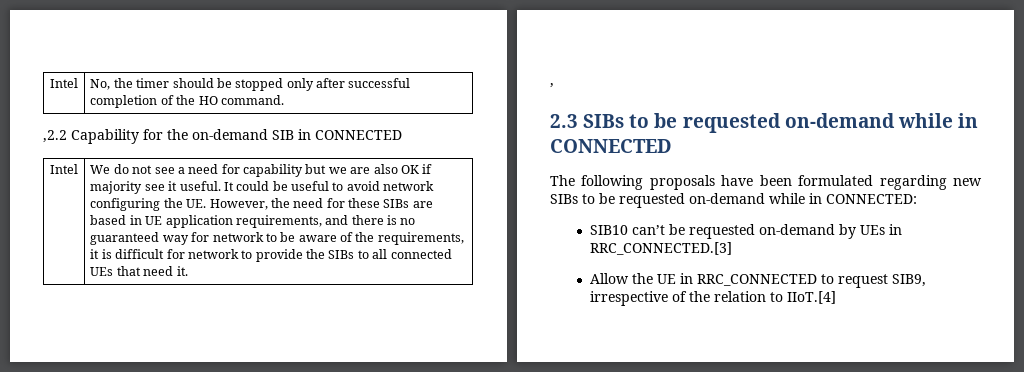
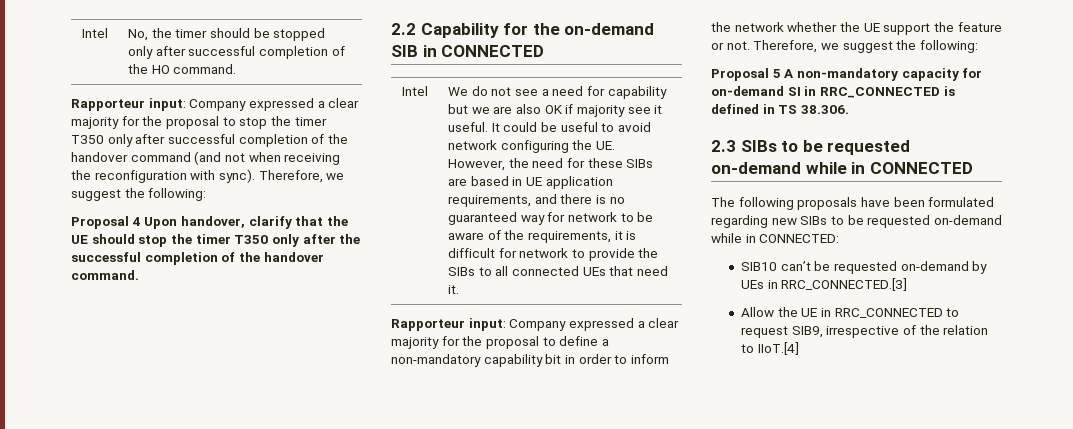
[43,130,67,143] ,2.2 -> [71,98,360,111] [71,116,327,129] [71,134,348,147] [71,151,341,165] [71,169,345,183] [71,188,207,201] [71,216,348,229] [71,234,361,247] [71,252,324,265] [71,270,139,280] [391,23,416,35] Rapporteur input: Company expressed a clear majority for the proposal to stop the timer T350 only after successful completion of the handover command (and not when receiving the reconfiguration with sync). Therefore, we suggest the following: // Proposal 4 Upon handover, clarify that the UE should stop the timer T350 only after the successful completion of the handover command. // 2.2
[550,83,554,88] , -> [391,318,680,331] [391,336,609,349] [391,354,669,367] [711,22,1002,35] [711,40,978,53] [711,68,983,81] [711,86,955,98] [711,104,849,114] Rapporteur input: Company expressed a clear majority for the proposal to define a non-mandatory capability bit in order to inform the network whether the UE support the feature or not. Therefore, we suggest the following: // Proposal 5 A non-mandatory capacity for on-demand SI in RRC_CONNECTED is defined in TS 38.306.

